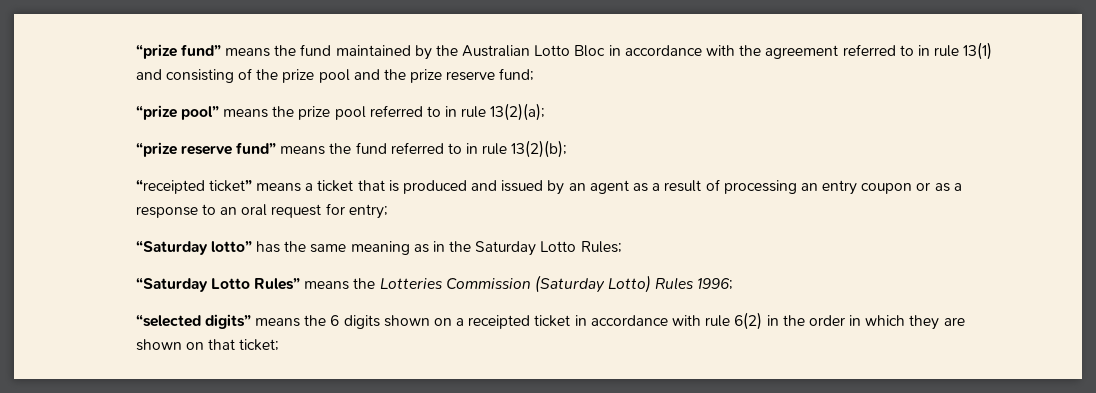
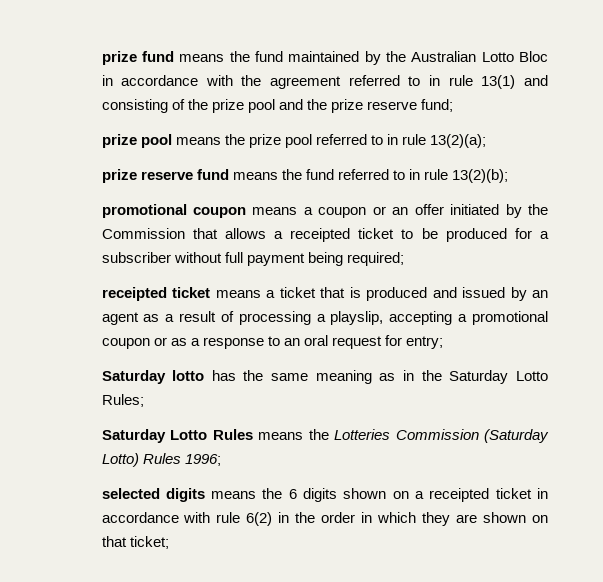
[135,44,221,59] “prize fund” -> [101,51,174,65] prize fund
[135,105,219,120] “prize pool” -> [101,134,172,148] prize pool
[135,142,276,157] “prize reserve fund” -> [101,169,229,183] prize reserve fund
[135,179,252,194] “receipted ticket” -> [101,204,549,218] [101,228,550,242] [101,252,404,266] [101,287,211,301] promotional coupon means a coupon or an offer initiated by the Commission that allows a receipted ticket to be produced for a subscriber without full payment being required; // receipted ticket
[800,180,858,195] an entry -> [316,311,548,325] a playslip, accepting a promotional
[135,240,252,255] “Saturday lotto” -> [101,370,205,384] Saturday lotto
[135,277,300,292] “Saturday Lotto Rules” -> [101,429,253,443] Saturday Lotto Rules
[135,314,251,329] “selected digits” -> [101,488,205,502] selected digits

